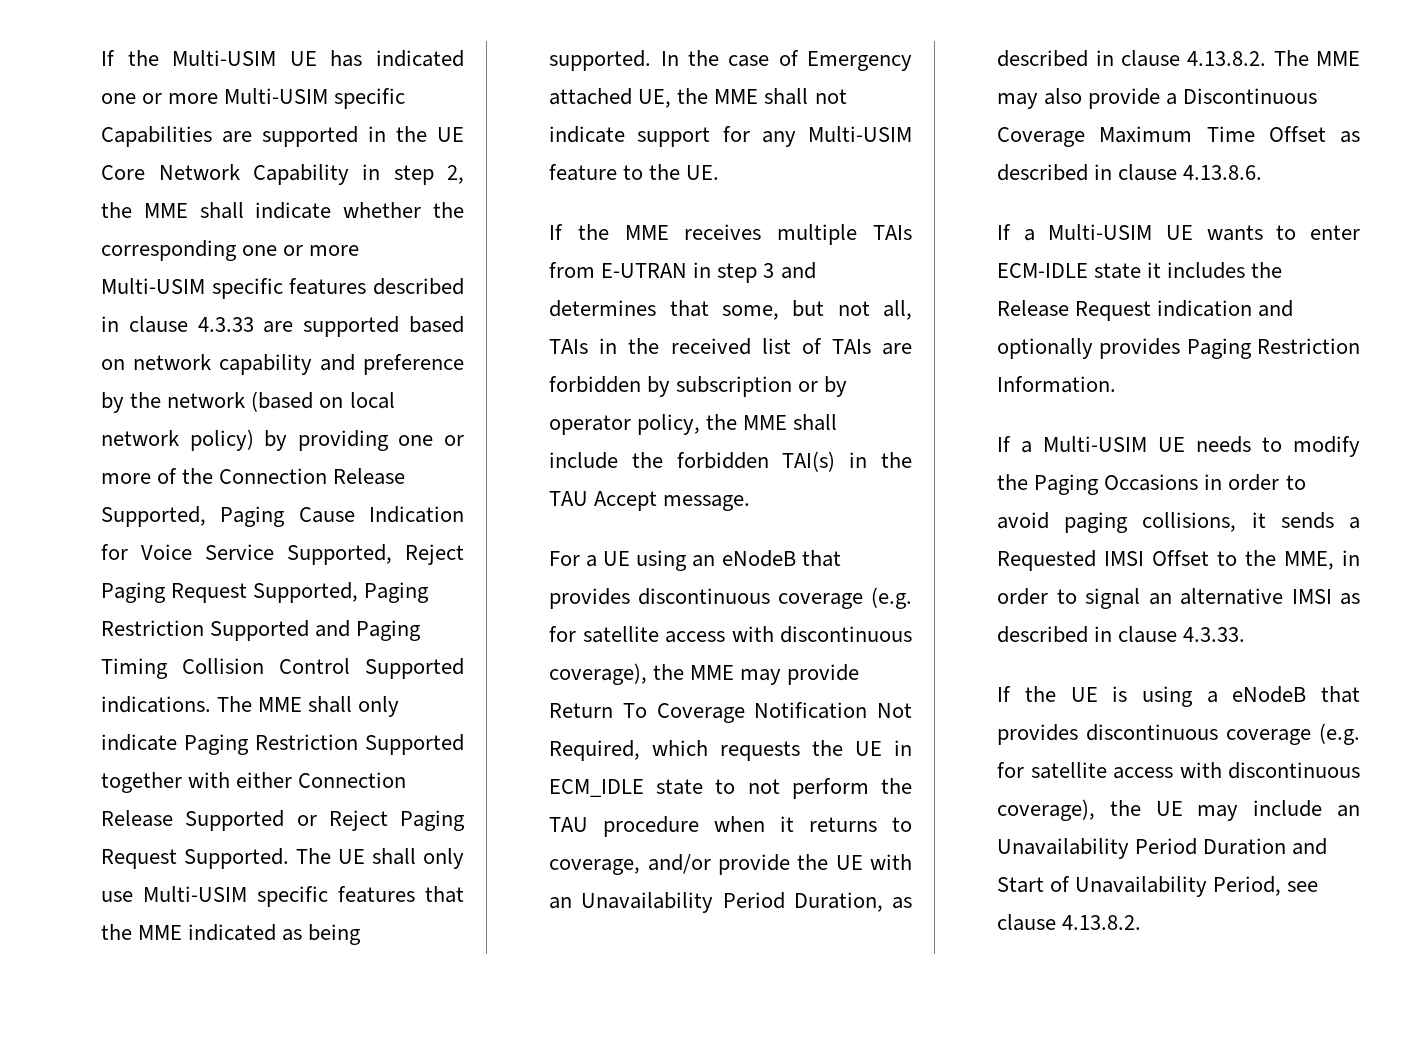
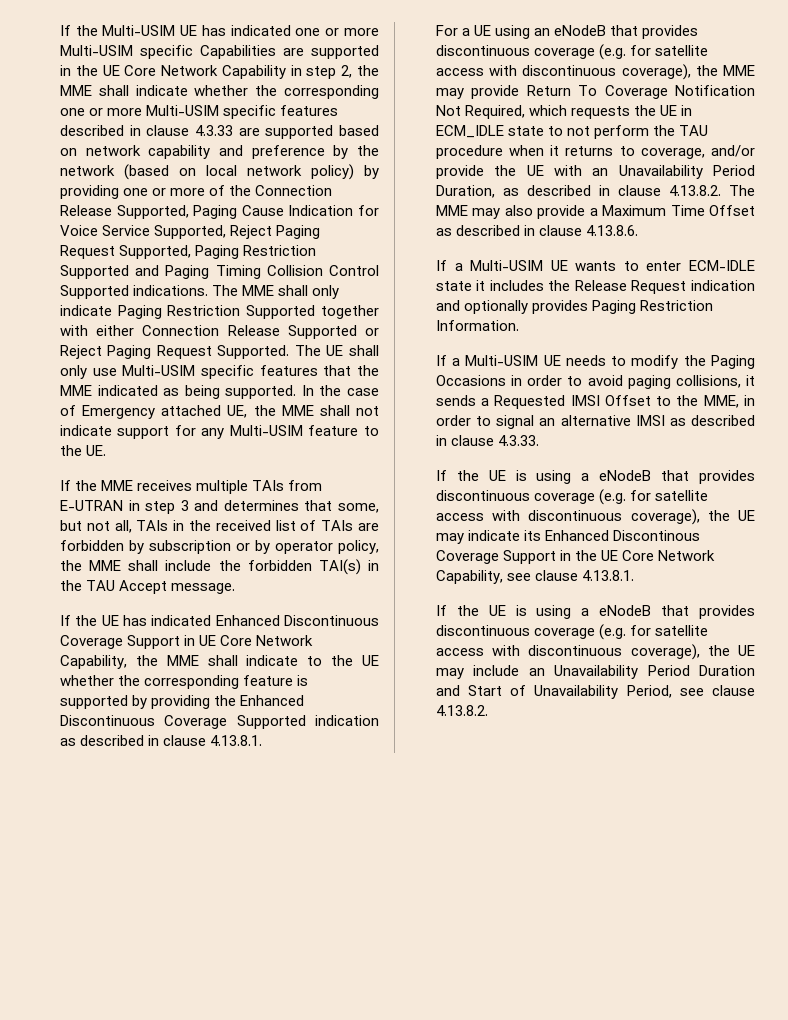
(751, 503) none -> [59,615,379,626] [59,635,314,649] [59,655,379,669] [59,675,309,689] [59,695,305,709] [59,715,380,729] [59,735,263,746] // If the UE has indicated Enhanced Discontinuous Coverage Support in UE Core Network Capability, the MME shall indicate to the UE whether the corresponding feature is supported by providing the Enhanced Discontinuous Coverage Supported indication as described in clause 4.13.8.1.
[1183,88,1318,104] [997,127,1086,147] Discontinuous Coverage -> (598, 212) none
(1246, 634) none -> [435,470,755,484] [435,489,709,505] [435,509,755,525] [435,530,701,544] [435,550,716,564] [435,570,635,584] // If the UE is using a eNodeB that provides discontinuous coverage (e.g. for satellite access with discontinuous coverage), the UE may indicate its Enhanced Discontinous Coverage Support in the UE Core Network Capability, see clause 4.13.8.1.

